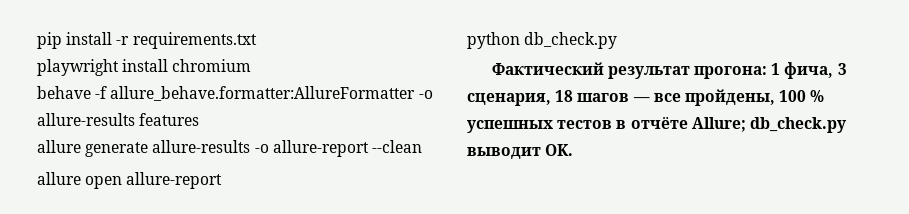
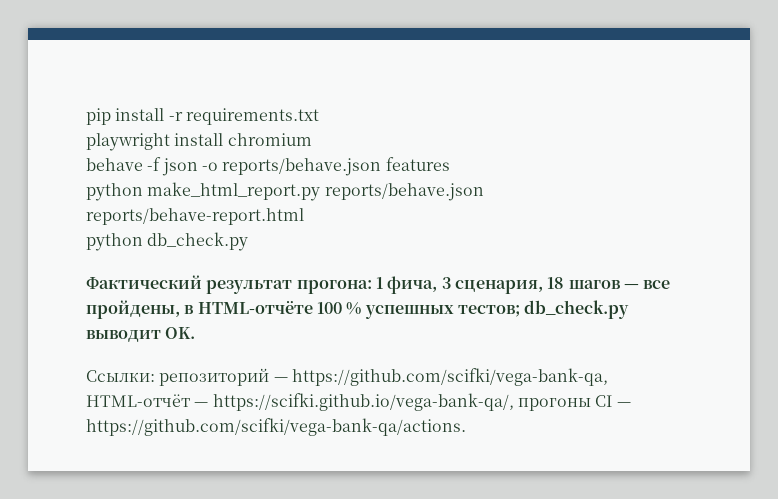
[110,86,433,101] [37,113,200,126] [37,140,422,157] [37,172,223,189] allure_behave.formatter:AllureFormatter -o allure-results features // allure generate allure-results -o allure-report --clean // allure open allure-report -> [161,157,450,176] [86,182,484,201] [86,208,304,225] json -o reports/behave.json features // python make_html_report.py reports/behave.json reports/behave-report.html
(775, 97) none -> [184,301,313,314] в HTML-отчёте
[557,116,746,132] тестов в отчёте Allure; -> [457,305,520,317] тестов;
(574, 150) none -> [86,368,608,386] [86,393,631,411] [86,418,466,436] // Ссылки: репозиторий — https://github.com/scifki/vega-bank-qa, HTML-отчёт — https://scifki.github.io/vega-bank-qa/, прогоны CI — https://github.com/scifki/vega-bank-qa/actions.

